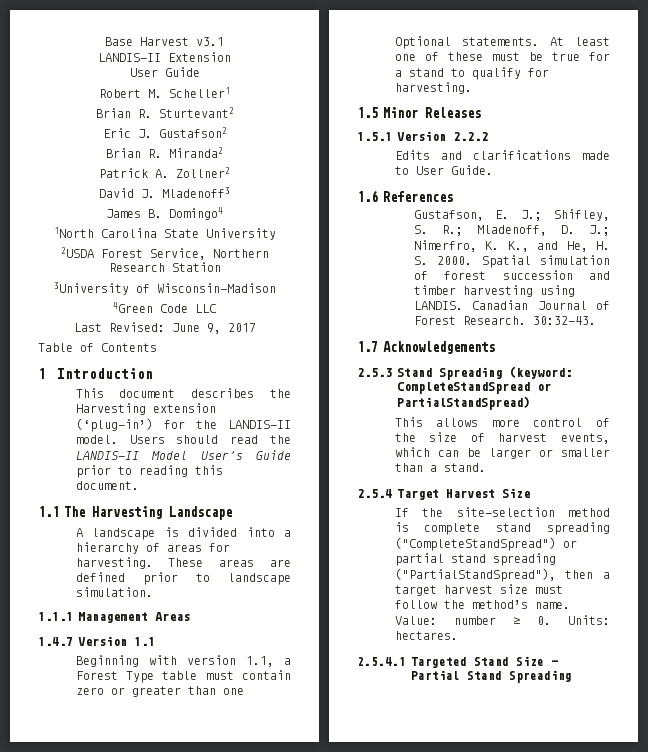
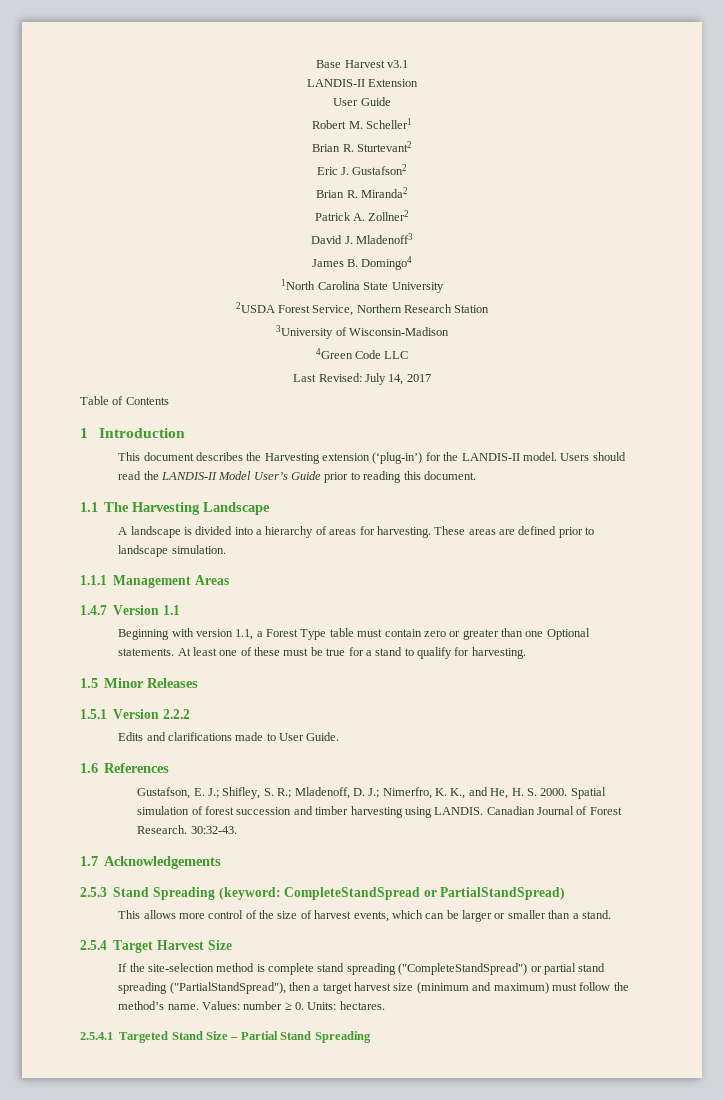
[171,323,221,334] June 9, -> [365,373,404,385] July 14,
(528, 589) none -> [416,982,549,994] (minimum and maximum)
[394,616,437,625] Value: -> [201,1001,240,1010] Values:

